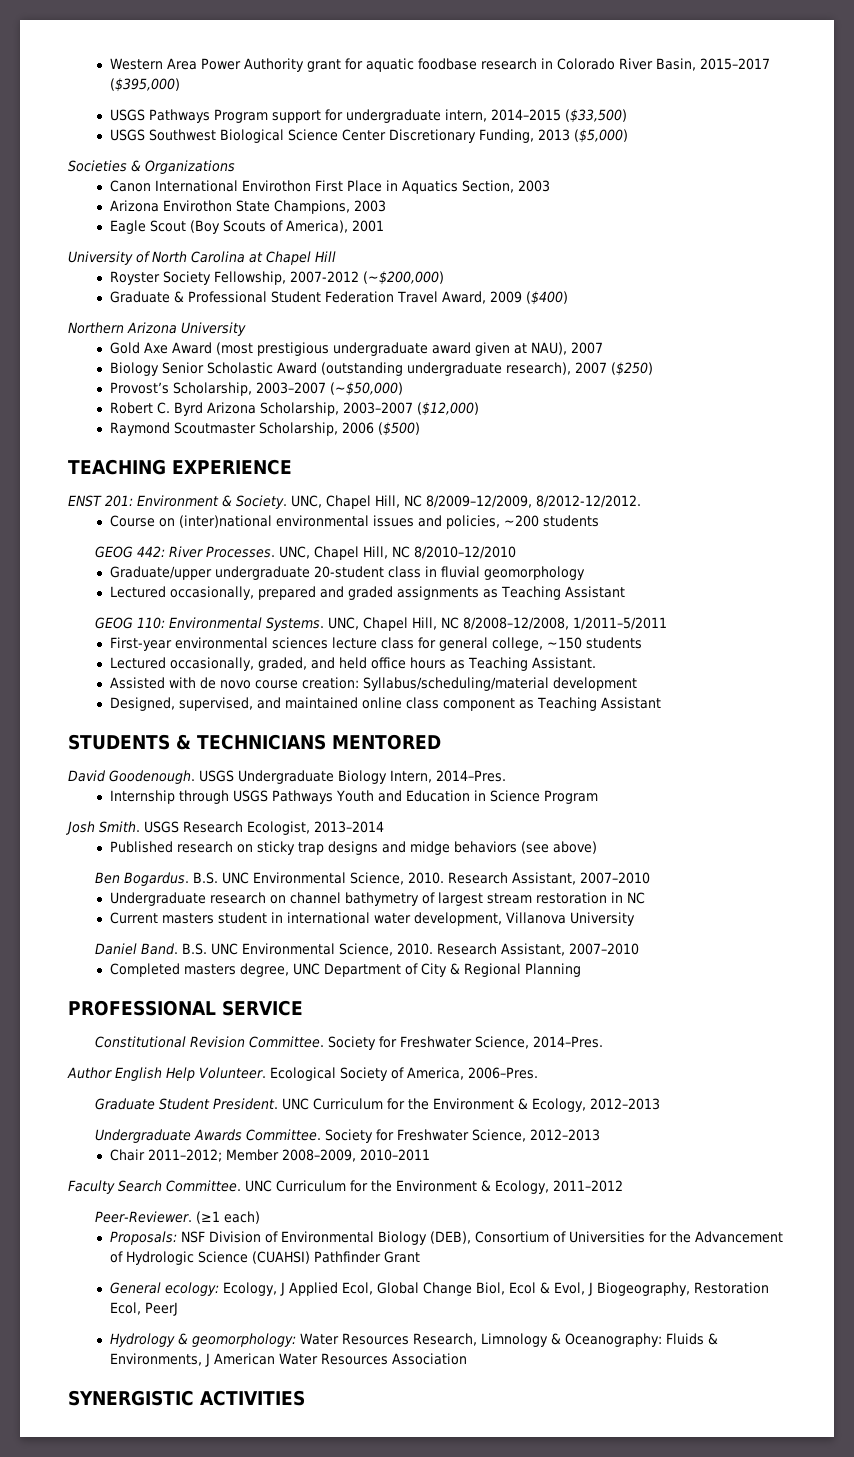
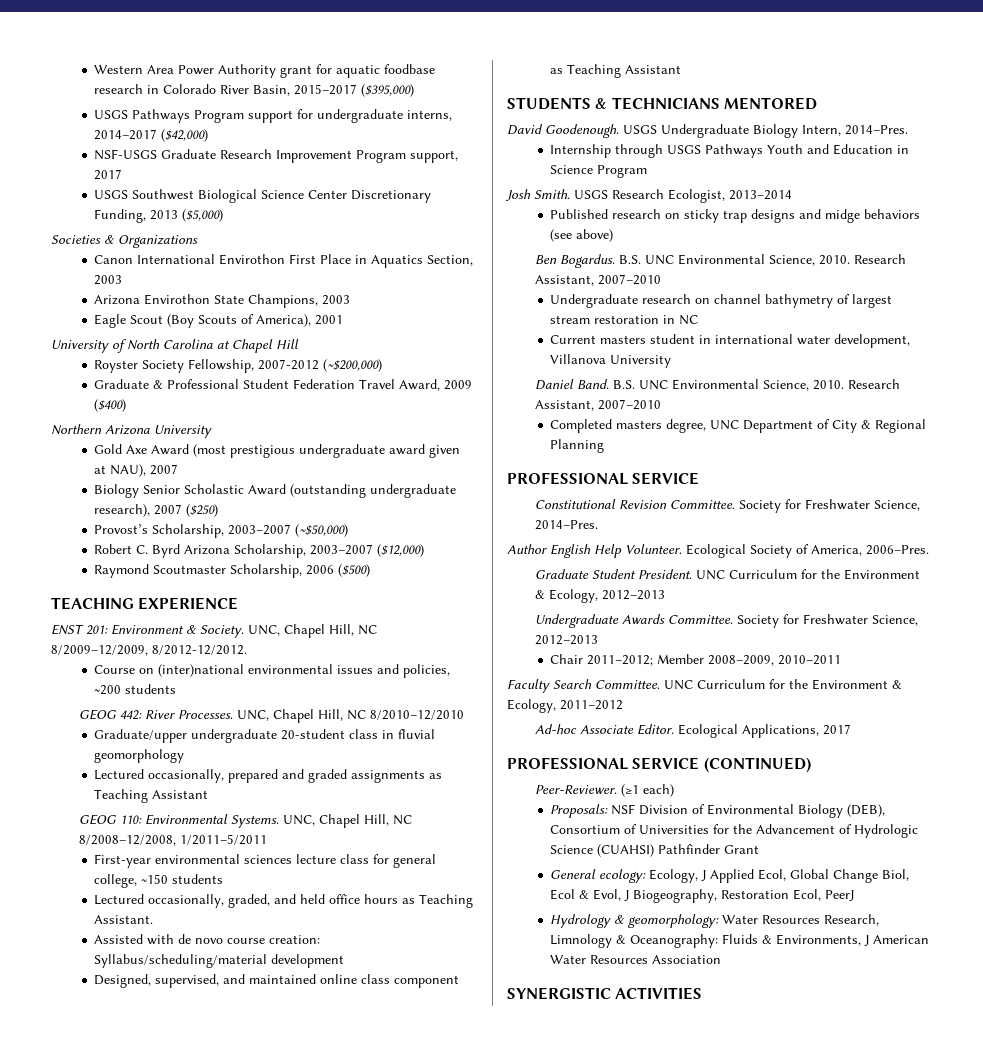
[444,109,627,123] intern, 2014–2015 ($33,500) -> [407,110,453,121] [94,129,209,142] [94,149,459,163] [94,169,123,180] interns, 2014–2017 ($42,000) // NSF-USGS Graduate Research Improvement Program support, 2017
(623, 1186) none -> [534,724,851,738] [507,757,811,773] // Ad-hoc Associate Editor. Ecological Applications, 2017 // PROFESSIONAL SERVICE (CONTINUED)

